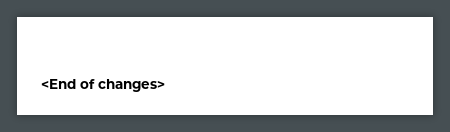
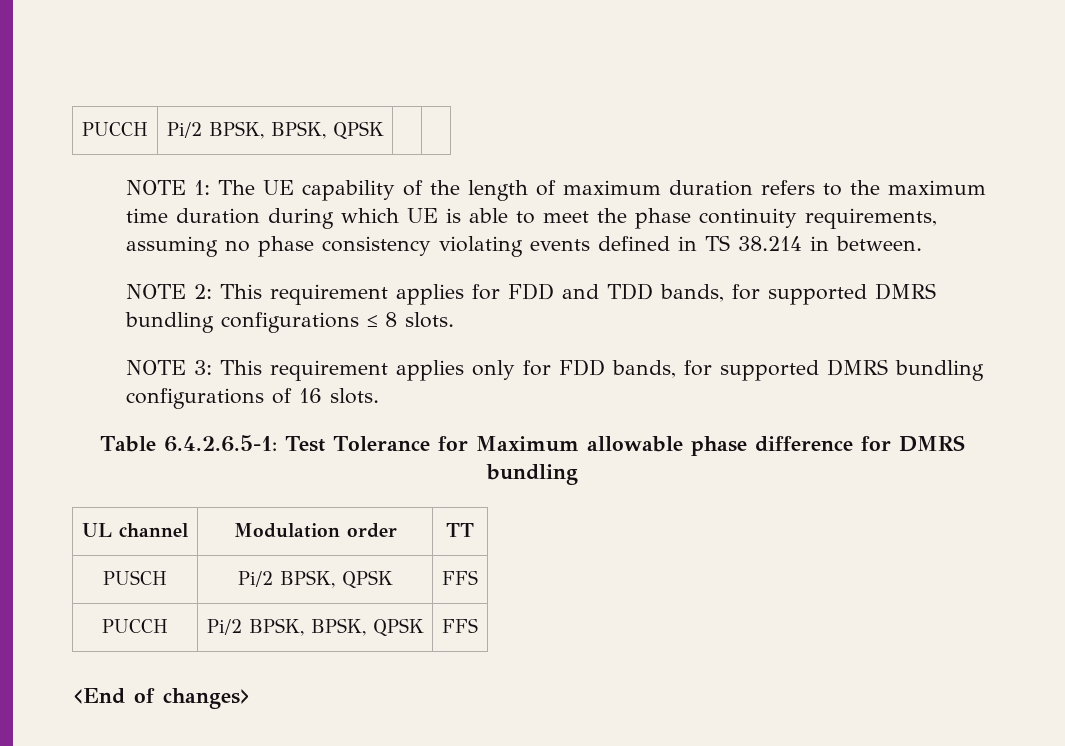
(41, 84) none -> [82,122,148,136] [166,121,384,140] [125,180,986,201] [125,208,937,229] [125,235,922,257] [125,283,936,305] [124,312,454,333] [125,359,984,381] [125,388,379,409] [99,435,966,456] [486,464,578,485] [82,523,188,537] [233,523,397,538] [446,523,474,537] [103,570,167,585] [237,570,393,589] [442,570,478,585] [102,619,168,633] [206,618,424,637] [442,618,478,633] PUCCH | Pi/2 BPSK, BPSK, QPSK | | // NOTE 1: The UE capability of the length of maximum duration refers to the maximum time duration during which UE is able to meet the phase continuity requirements, assuming no phase consistency violating events defined in TS 38.214 in between. // NOTE 2: This requirement applies for FDD and TDD bands, for supported DMRS bundling configurations ≤ 8 slots. // NOTE 3: This requirement applies only for FDD bands, for supported DMRS bundling configurations of 16 slots. // Table 6.4.2.6.5-1: Test Tolerance for Maximum allowable phase difference for DMRS bundling // UL channel | Modulation order | TT // PUSCH | Pi/2 BPSK, QPSK | FFS // PUCCH | Pi/2 BPSK, BPSK, QPSK | FFS //

